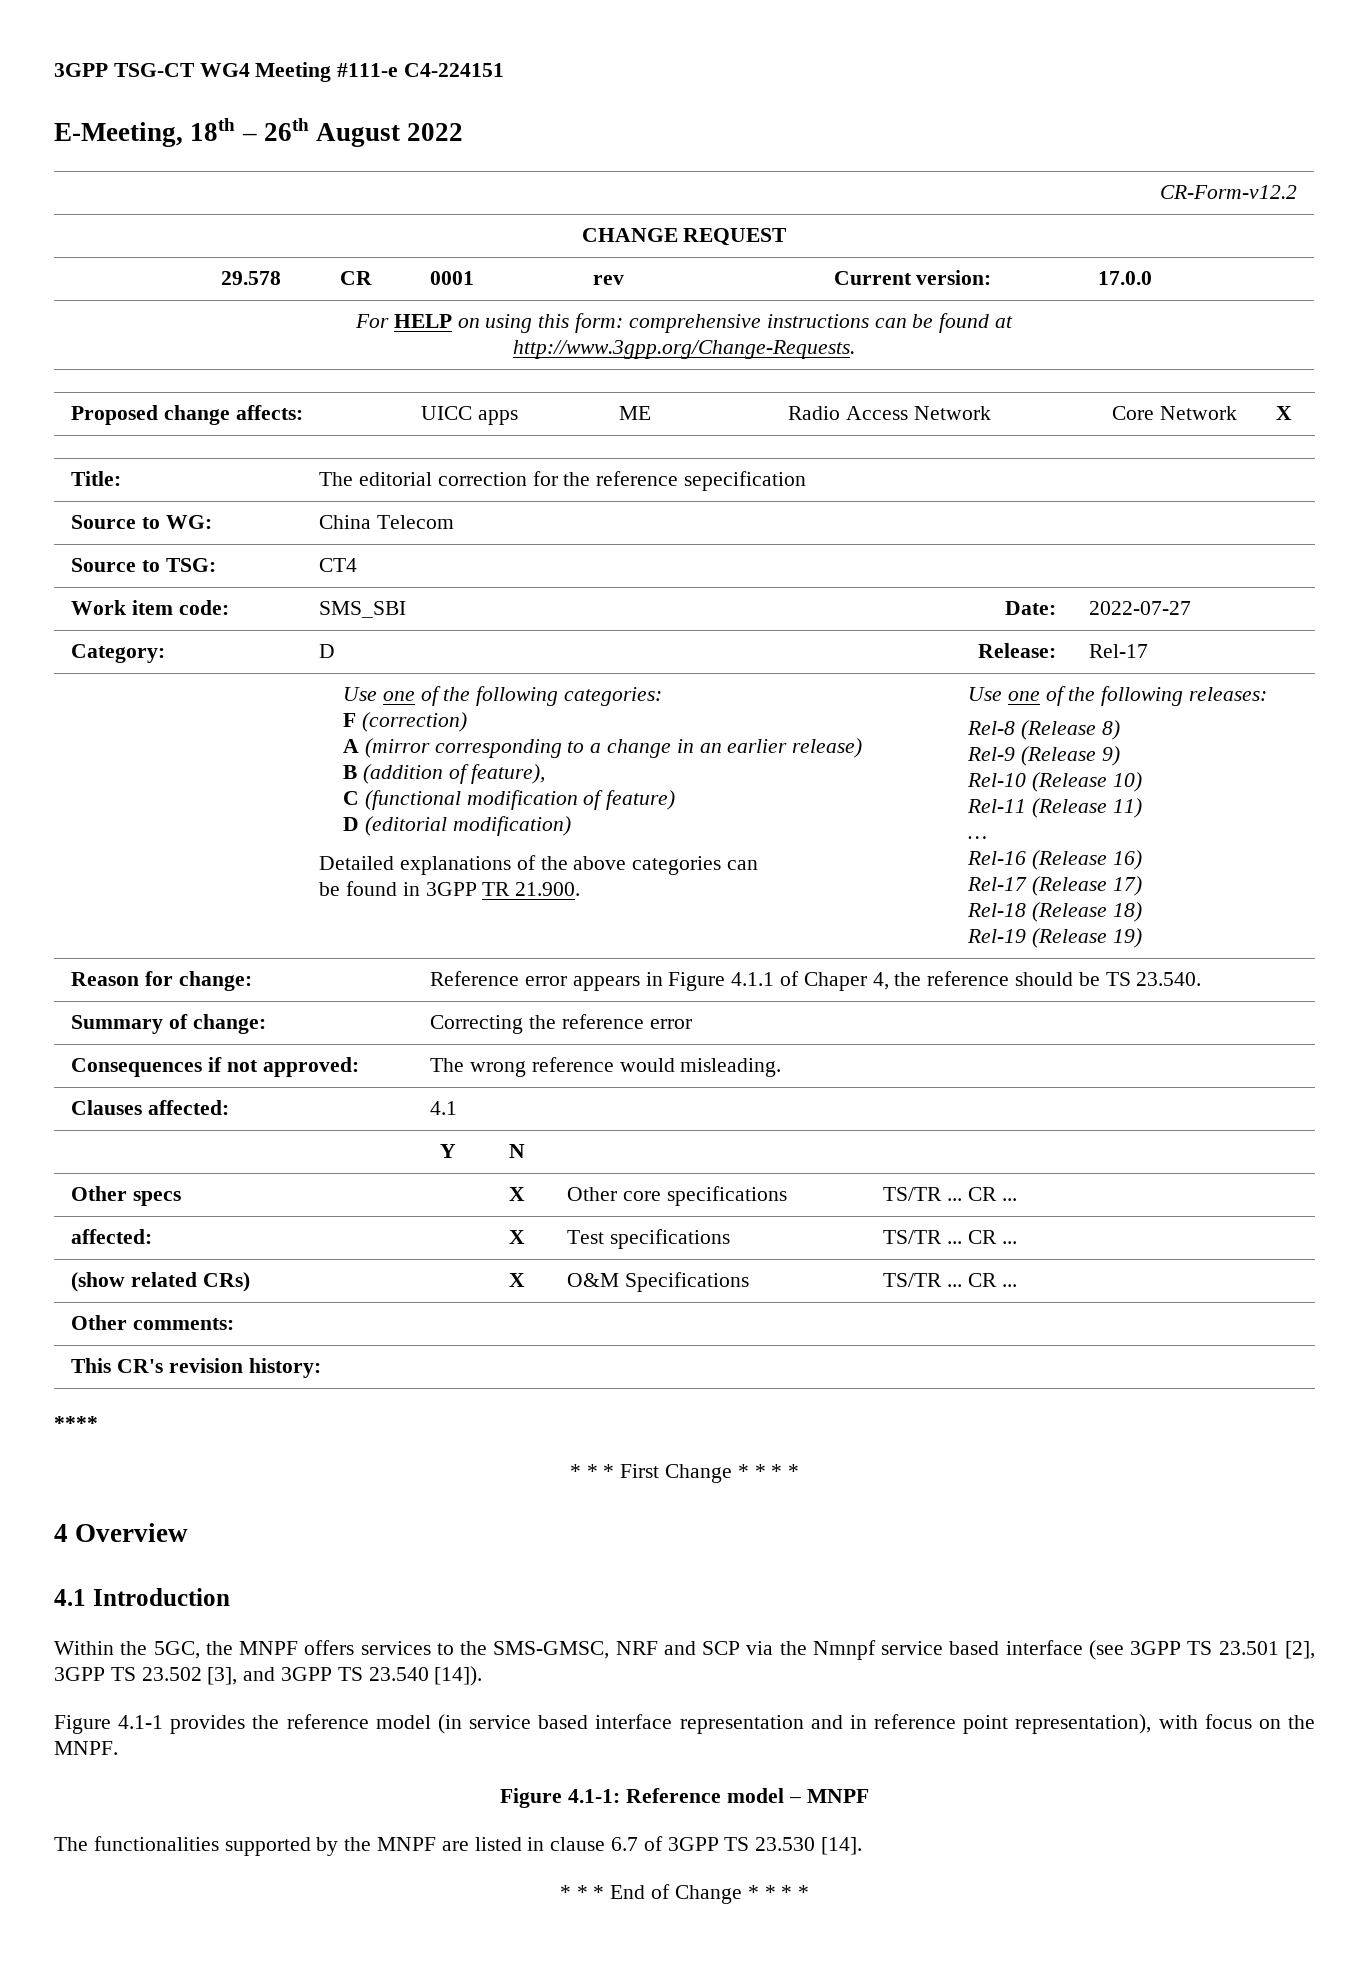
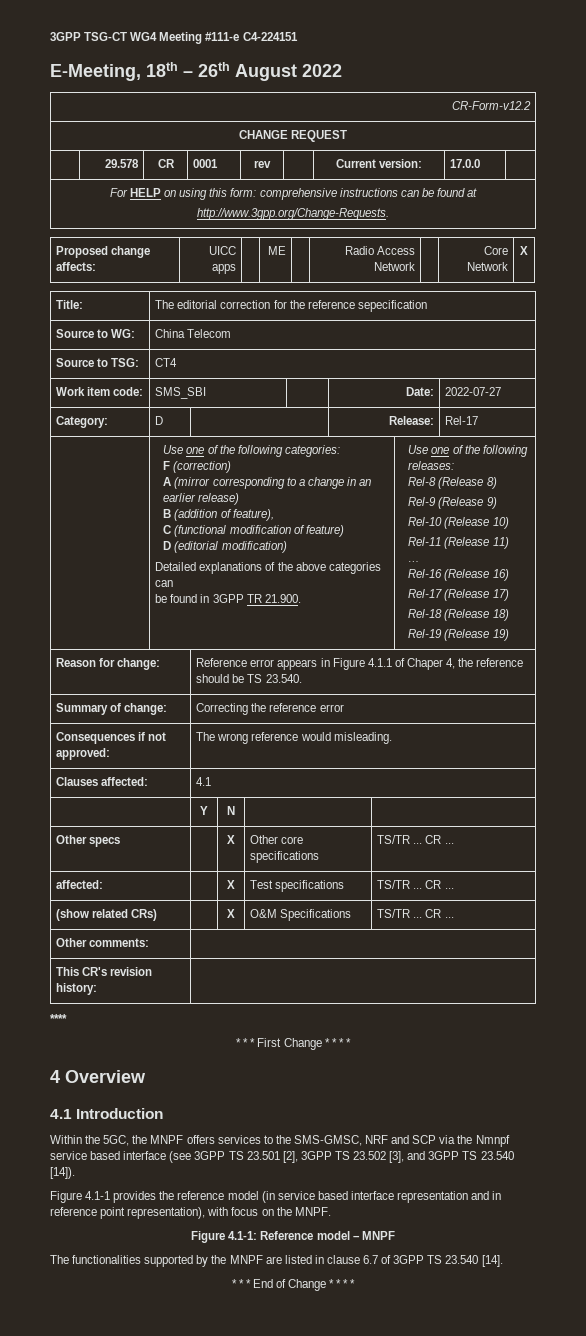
[755,1837,816,1851] 23.530 -> [445,1255,479,1264] 23.540

